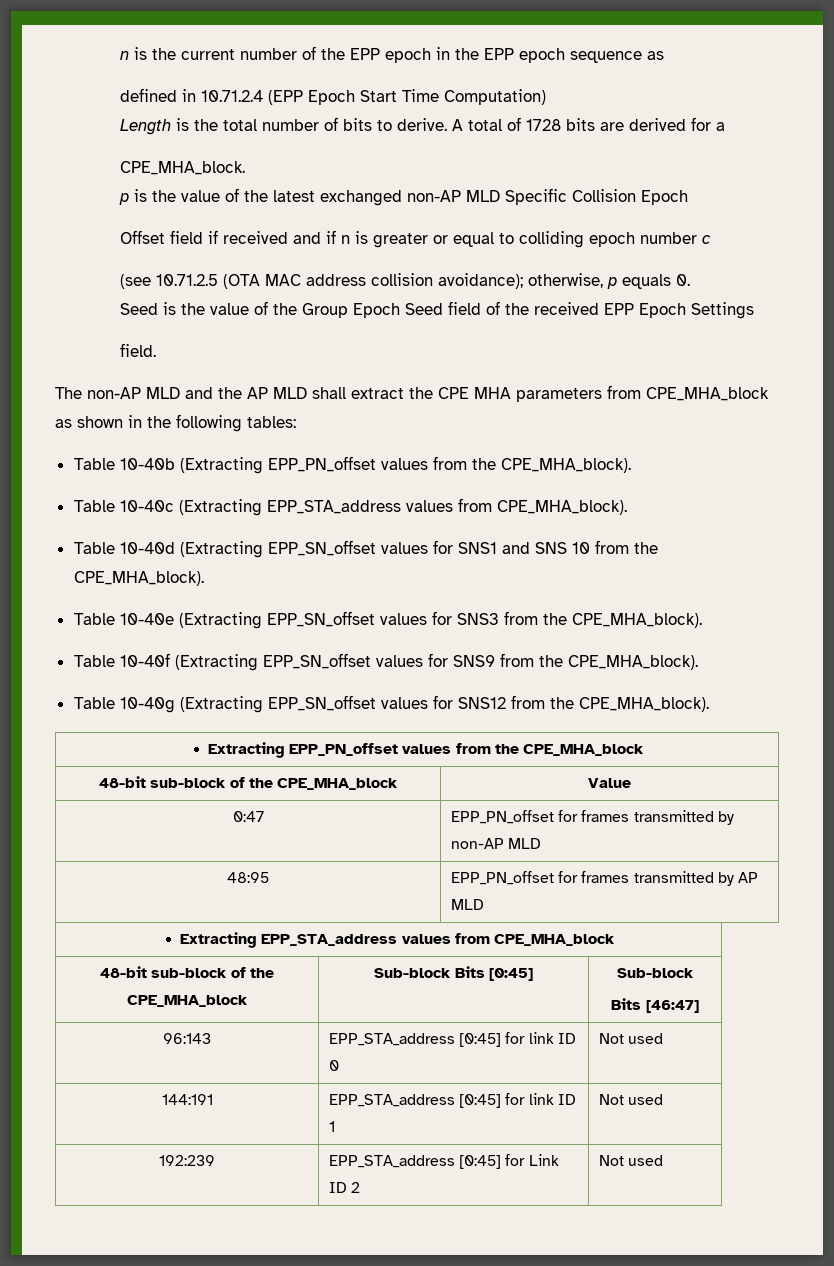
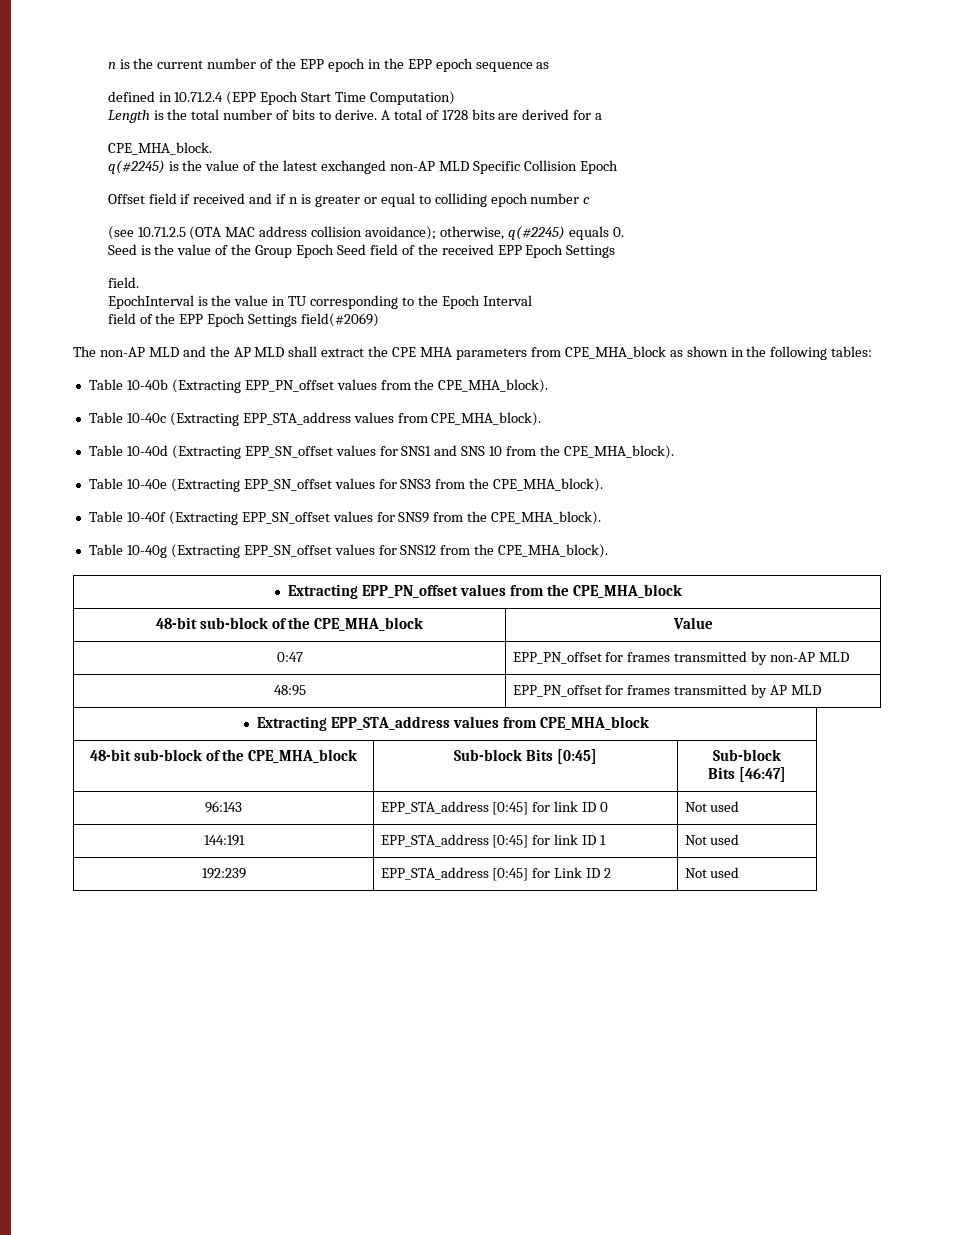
[118,193,129,205] p -> [107,160,165,174] q(#2245)
[606,277,617,289] p -> [507,226,565,240] q(#2245)
(156, 350) none -> [107,295,532,309] [107,313,380,327] // EpochInterval is the value in TU corresponding to the Epoch Interval // field of the EPP Epoch Settings field(#2069)

